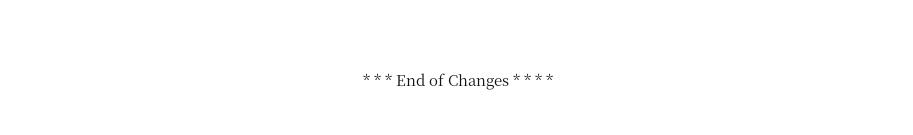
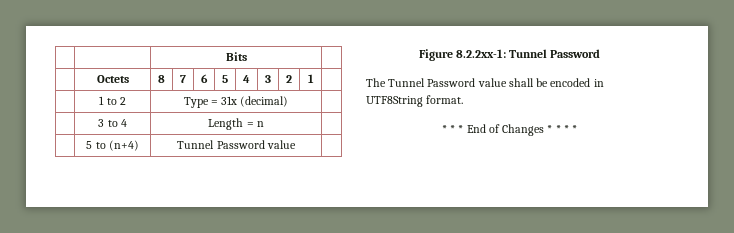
(362, 79) none -> [225,52,247,61] [96,75,129,83] [158,75,165,83] [180,75,186,83] [201,74,208,83] [222,75,228,83] [243,75,250,83] [265,75,271,83] [286,75,292,83] [307,74,314,83] [99,96,126,105] [183,96,289,108] [98,119,127,127] [208,118,264,130] [86,140,139,151] [177,140,296,149] [418,49,601,61] [366,78,604,87] [366,95,464,107] | | Bits | // | Octets | 8 | 7 | 6 | 5 | 4 | 3 | 2 | 1 | // | 1 to 2 | Type = 31x (decimal) | // | 3 to 4 | Length = n | // | 5 to (n+4) | Tunnel Password value | // Figure 8.2.2xx-1: Tunnel Password // The Tunnel Password value shall be encoded in UTF8String format. //

